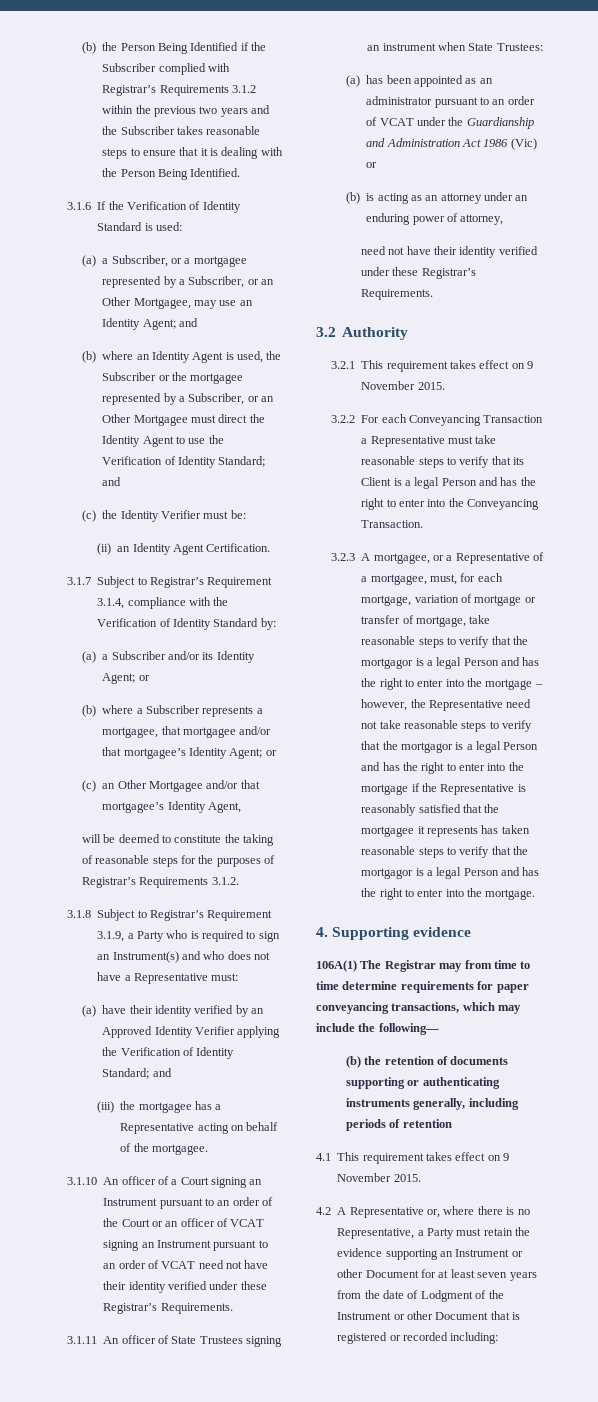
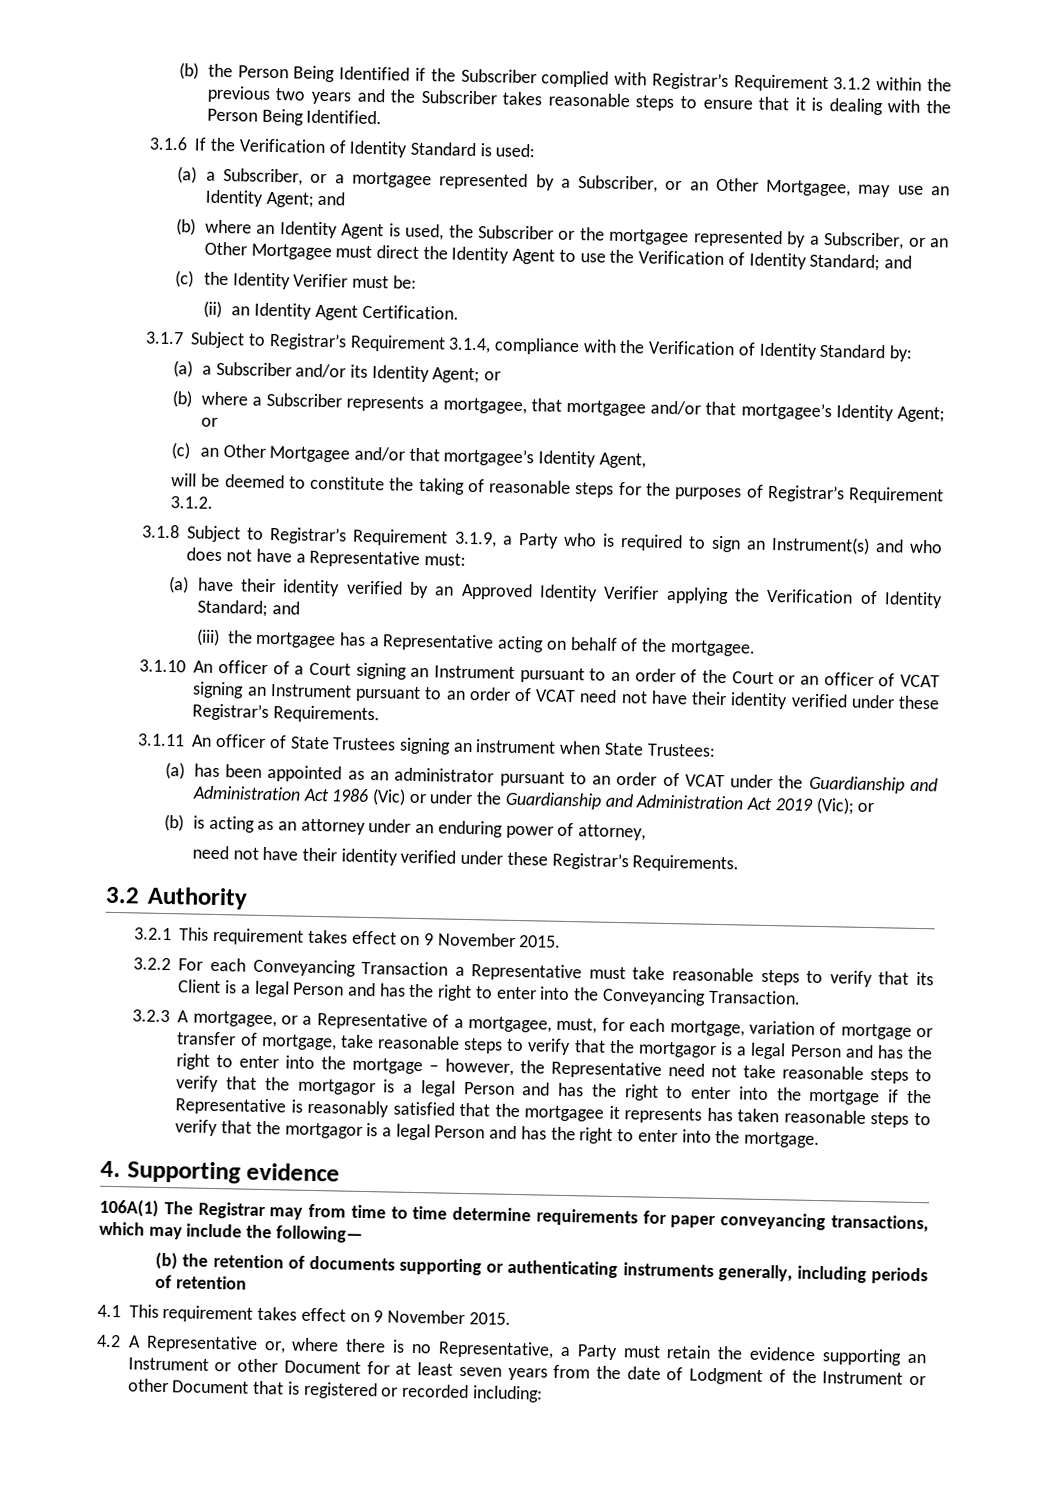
[159,85,229,96] Requirements -> [733,74,829,93] Requirement
[139,877,209,888] Requirements -> [847,486,944,505] Requirement
(378, 165) none -> [429,790,875,815] under the Guardianship and Administration Act 2019 (Vic); or

